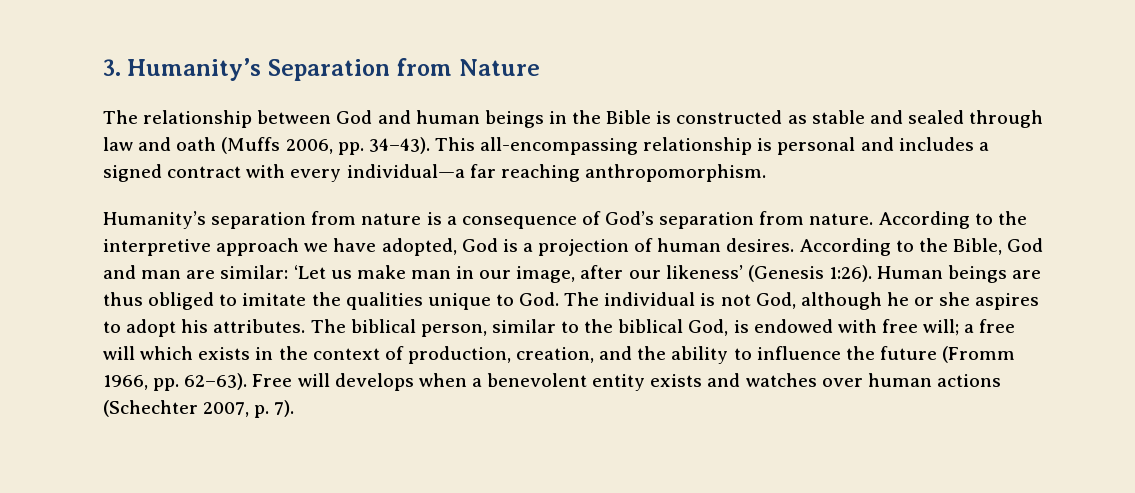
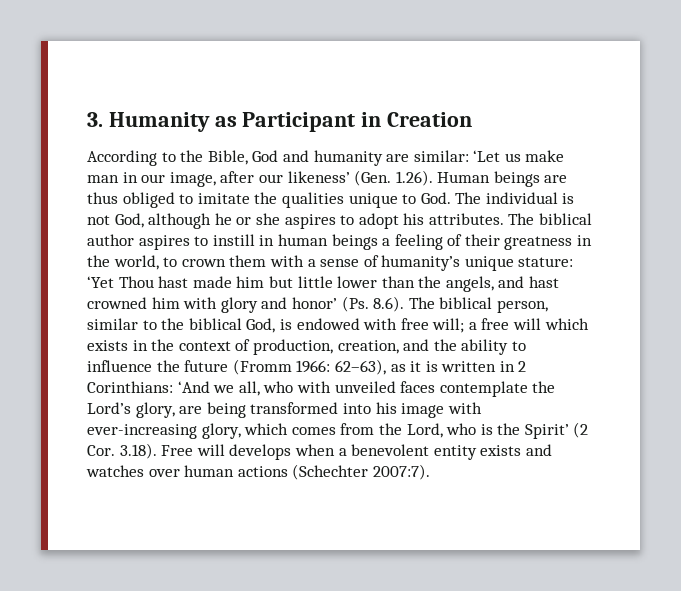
[127,58,540,81] [103,110,1044,128] [103,137,989,155] [103,164,766,182] [103,211,1027,229] [103,238,795,256] Humanity’s Separation from Nature // The relationship between God and human beings in the Bible is constructed as stable and sealed through law and oath (Muffs 2006, pp. 34–43). This all-encompassing relationship is personal and includes a signed contract with every individual—a far reaching anthropomorphism. // Humanity’s separation from nature is a consequence of God’s separation from nature. According to the interpretive approach we have adopted, God is a projection of human desires. -> [108,112,473,132] Humanity as Participant in Creation //
[141,270,182,279] man -> [313,150,383,166] humanity
[747,265,872,282] (Genesis 1:26). -> [354,170,433,186] (Gen. 1.26).
(416, 326) none -> [87,234,593,250] [87,255,574,271] [87,276,560,292] [87,296,493,313] author aspires to instill in human beings a feeling of their greatness in the world, to crown them with a sense of humanity’s unique stature: ‘Yet Thou hast made him but little lower than the angels, and hast crowned him with glory and honor’ (Ps. 8.6). The biblical
[103,373,248,391] 1966, pp. 62–63). -> [296,359,527,375] [87,381,556,397] [87,402,482,418] [87,422,589,439] [87,443,157,459] 1966: 62–63), as it is written in 2 Corinthians: ‘And we all, who with unveiled faces contemplate the Lord’s glory, are being transformed into his image with ever-increasing glory, which comes from the Lord, who is the Spirit’ (2 Cor. 3.18).
[203,400,295,418] 2007, p. 7). -> [372,464,430,480] 2007:7).

